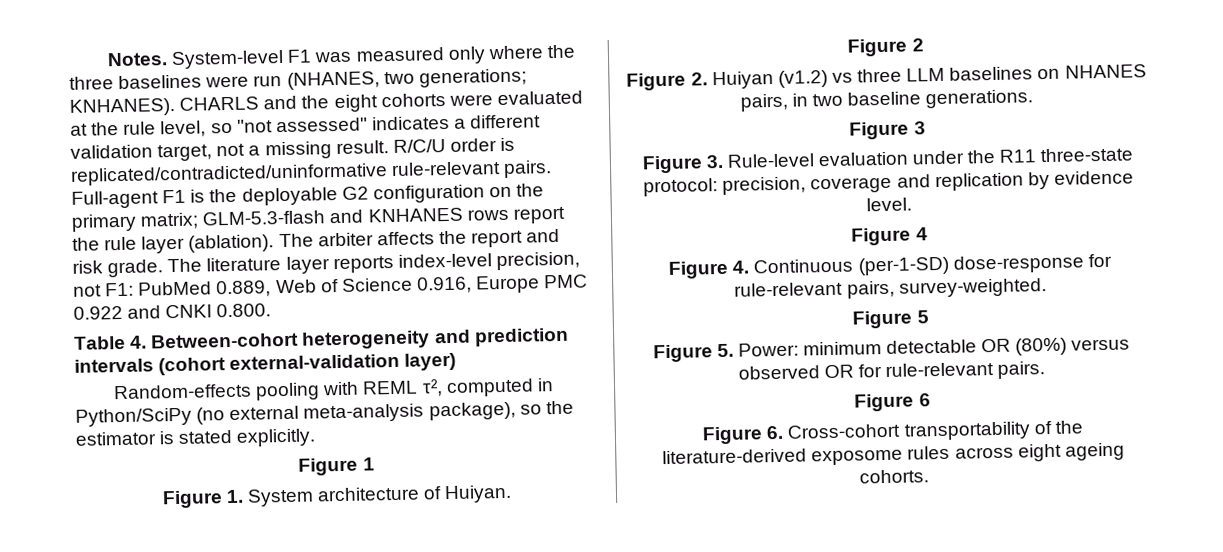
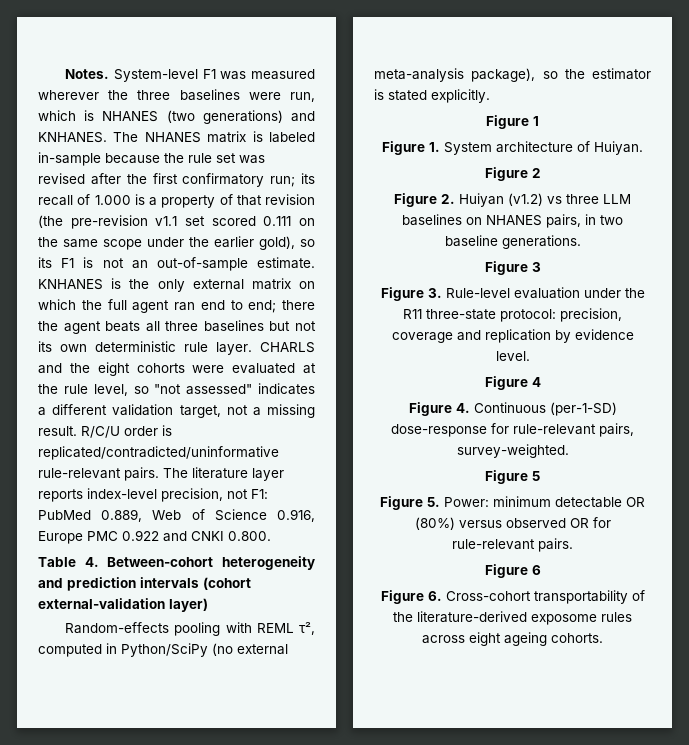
[447,45,543,64] only where -> [38,90,99,100] wherever
[253,68,527,90] [69,97,175,117] run (NHANES, two generations; KNHANES). -> [290,92,315,102] [38,110,315,124] [38,131,315,143] [38,152,265,166] [38,173,315,187] [38,194,315,208] [38,215,315,229] [38,236,315,250] [38,257,315,271] [38,278,315,292] [38,299,315,313] [38,320,316,334] [38,341,252,355] run, which is NHANES (two generations) and KNHANES. The NHANES matrix is labeled in-sample because the rule set was revised after the first confirmatory run; its recall of 1.000 is a property of that revision (the pre-revision v1.1 set scored 0.111 on the same scope under the earlier gold), so its F1 is not an out-of-sample estimate. KNHANES is the only external matrix on which the full agent ran end to end; there the agent beats all three baselines but not its own deterministic rule layer.
[71,183,545,209] [71,206,566,232] [72,228,561,254] [72,259,164,278] Full-agent F1 is the deployable G2 configuration on the primary matrix; GLM-5.3-flash and KNHANES rows report the rule layer (ablation). The arbiter affects the report and risk grade. -> (159, 474) none

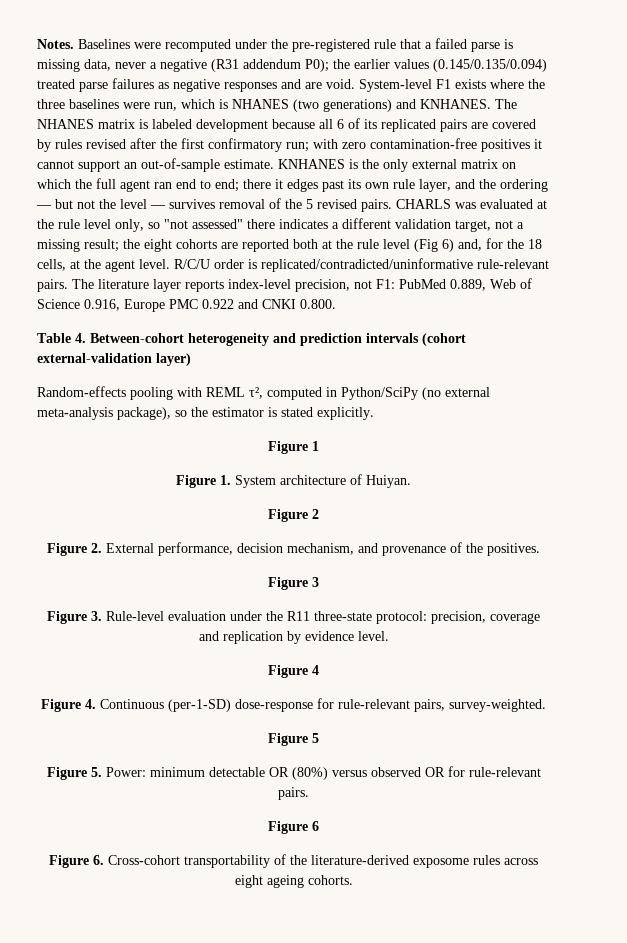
[113,69,315,82] [38,90,99,100] System-level F1 was measured wherever -> [78,38,513,52] [37,59,547,72] [37,78,524,92] Baselines were recomputed under the pre-registered rule that a failed parse is missing data, never a negative (R31 addendum P0); the earlier values (0.145/0.135/0.094) treated parse failures as negative responses and are void. System-level F1 exists where
[38,152,265,166] in-sample because the rule set was -> [196,118,536,132] [37,139,82,152] development because all 6 of its replicated pairs are covered by rules
[301,173,315,184] [38,194,315,208] [38,215,315,229] [38,236,315,250] [38,257,124,268] its recall of 1.000 is a property of that revision (the pre-revision v1.1 set scored 0.111 on the same scope under the earlier gold), so its F1 is not -> [313,138,542,152] [37,160,120,172] with zero contamination-free positives it cannot support
[38,320,316,334] [38,341,315,355] [38,362,225,376] the agent beats all three baselines but not its own deterministic rule layer. CHARLS and the eight cohorts were -> [275,179,548,192] [36,198,476,212] it edges past its own rule layer, and the ordering — but not the level — survives removal of the 5 revised pairs. CHARLS was
[93,384,128,396] level, -> [84,219,144,232] level only,
(253, 389) none -> [247,219,275,229] there
[38,426,77,436] result. -> [84,238,542,252] [37,259,170,272] result; the eight cohorts are reported both at the rule level (Fig 6) and, for the 18 cells, at the agent level.
[459,193,631,207] [402,214,623,228] [444,235,581,249] Huiyan (v1.2) vs three LLM baselines on NHANES pairs, in two baseline generations. -> [106,542,540,556] External performance, decision mechanism, and provenance of the positives.

